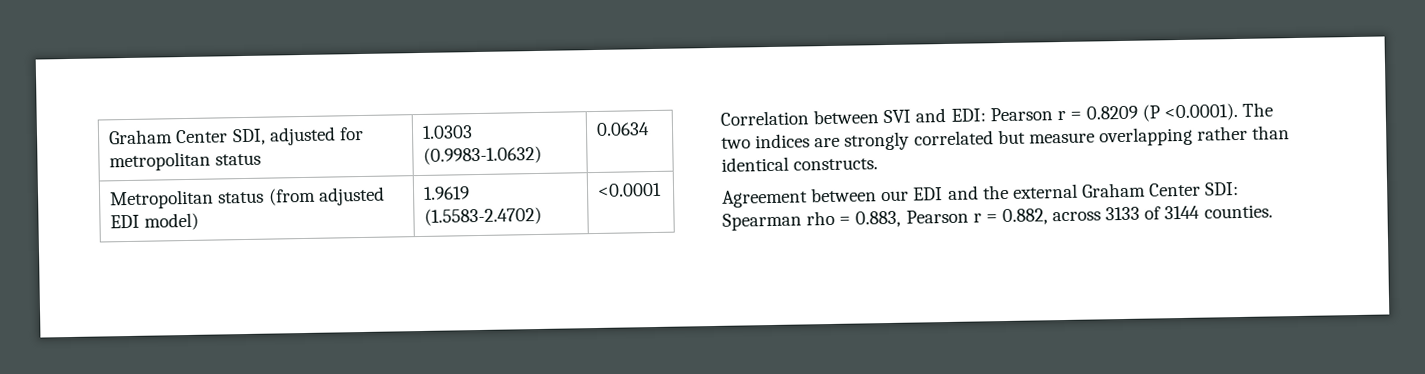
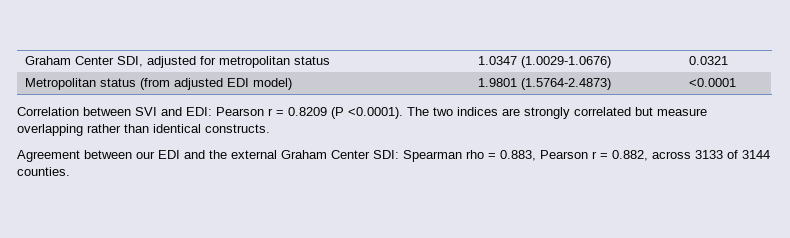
[422,125,474,139] [423,145,543,165] [596,122,651,136] 1.0303 (0.9983-1.0632) | 0.0634 -> [478,56,612,68] [689,56,729,65] 1.0347 (1.0029-1.0676) | 0.0321
[423,186,471,200] [424,206,543,226] 1.9619 (1.5583-2.4702) -> [478,78,612,90] 1.9801 (1.5764-2.4873)

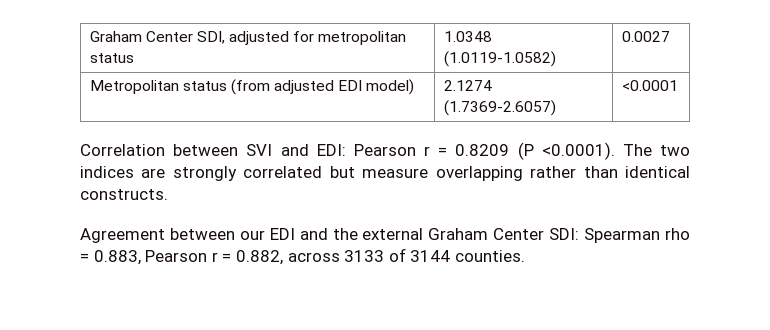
[478,56,612,68] [689,56,729,65] 1.0347 (1.0029-1.0676) | 0.0321 -> [443,31,492,42] [443,51,556,67] [621,31,670,42] 1.0348 (1.0119-1.0582) | 0.0027
[478,78,612,90] 1.9801 (1.5764-2.4873) -> [443,80,492,91] [443,100,556,116] 2.1274 (1.7369-2.6057)

